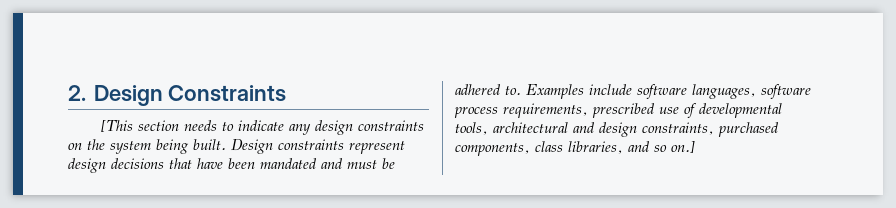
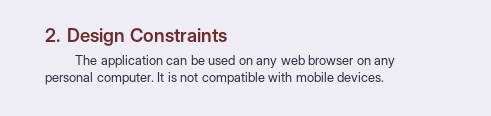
[100,120,424,135] [68,139,405,154] [68,158,395,173] [455,84,811,99] [454,103,782,118] [455,122,779,137] [455,141,695,156] [This section needs to indicate any design constraints on the system being built. Design constraints represent design decisions that have been mandated and must be adhered to. Examples include software languages, software process requirements, prescribed use of developmental tools, architectural and design constraints, purchased components, class libraries, and so on.] -> [75,55,396,68] [45,72,385,85] The application can be used on any web browser on any personal computer. It is not compatible with mobile devices.

